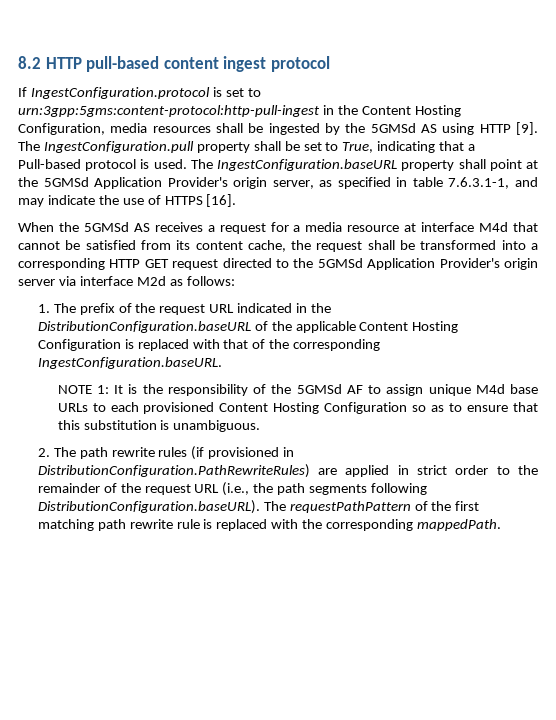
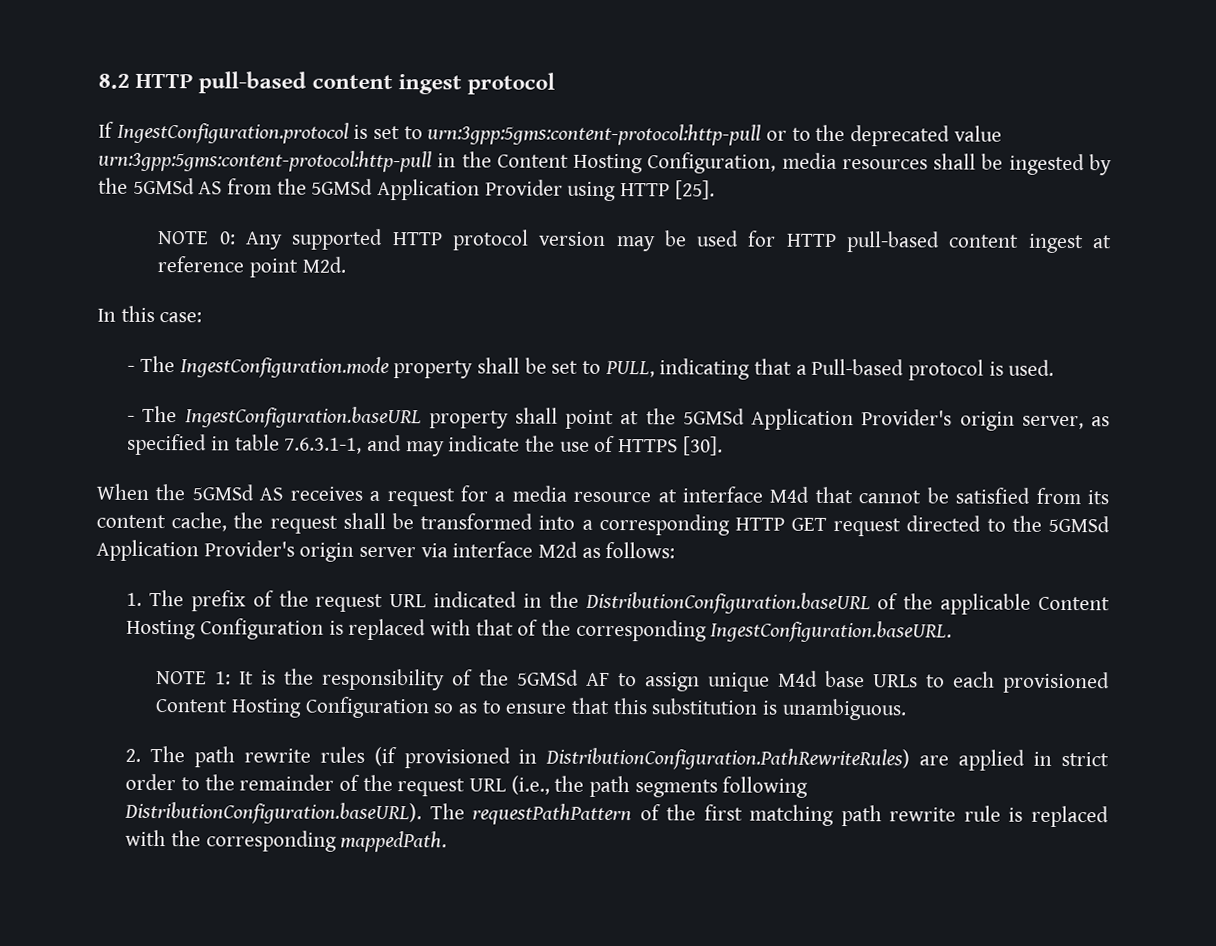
[18,105,320,117] urn:3gpp:5gms:content-protocol:http-pull-ingest -> [427,123,1002,147] [98,149,432,173] urn:3gpp:5gms:content-protocol:http-pull or to the deprecated value urn:3gpp:5gms:content-protocol:http-pull
[442,122,538,135] [18,141,194,153] using HTTP [9]. The IngestConfiguration.pull -> [227,178,715,202] [157,228,1113,254] [157,256,346,278] [97,305,203,323] [127,355,389,379] from the 5GMSd Application Provider using HTTP [25]. // NOTE 0: Any supported HTTP protocol version may be used for HTTP pull-based content ingest at reference point M2d. // In this case: // - The IngestConfiguration.mode
[342,142,374,153] True, -> [604,360,655,378] PULL,
(187, 164) none -> [127,415,136,422] // -
[206,194,237,207] [16]. -> [682,436,723,456] [30].

